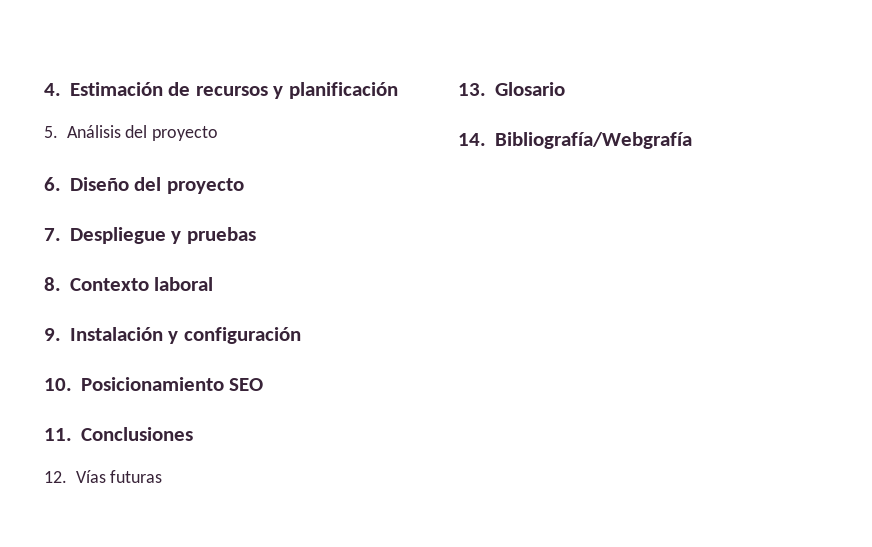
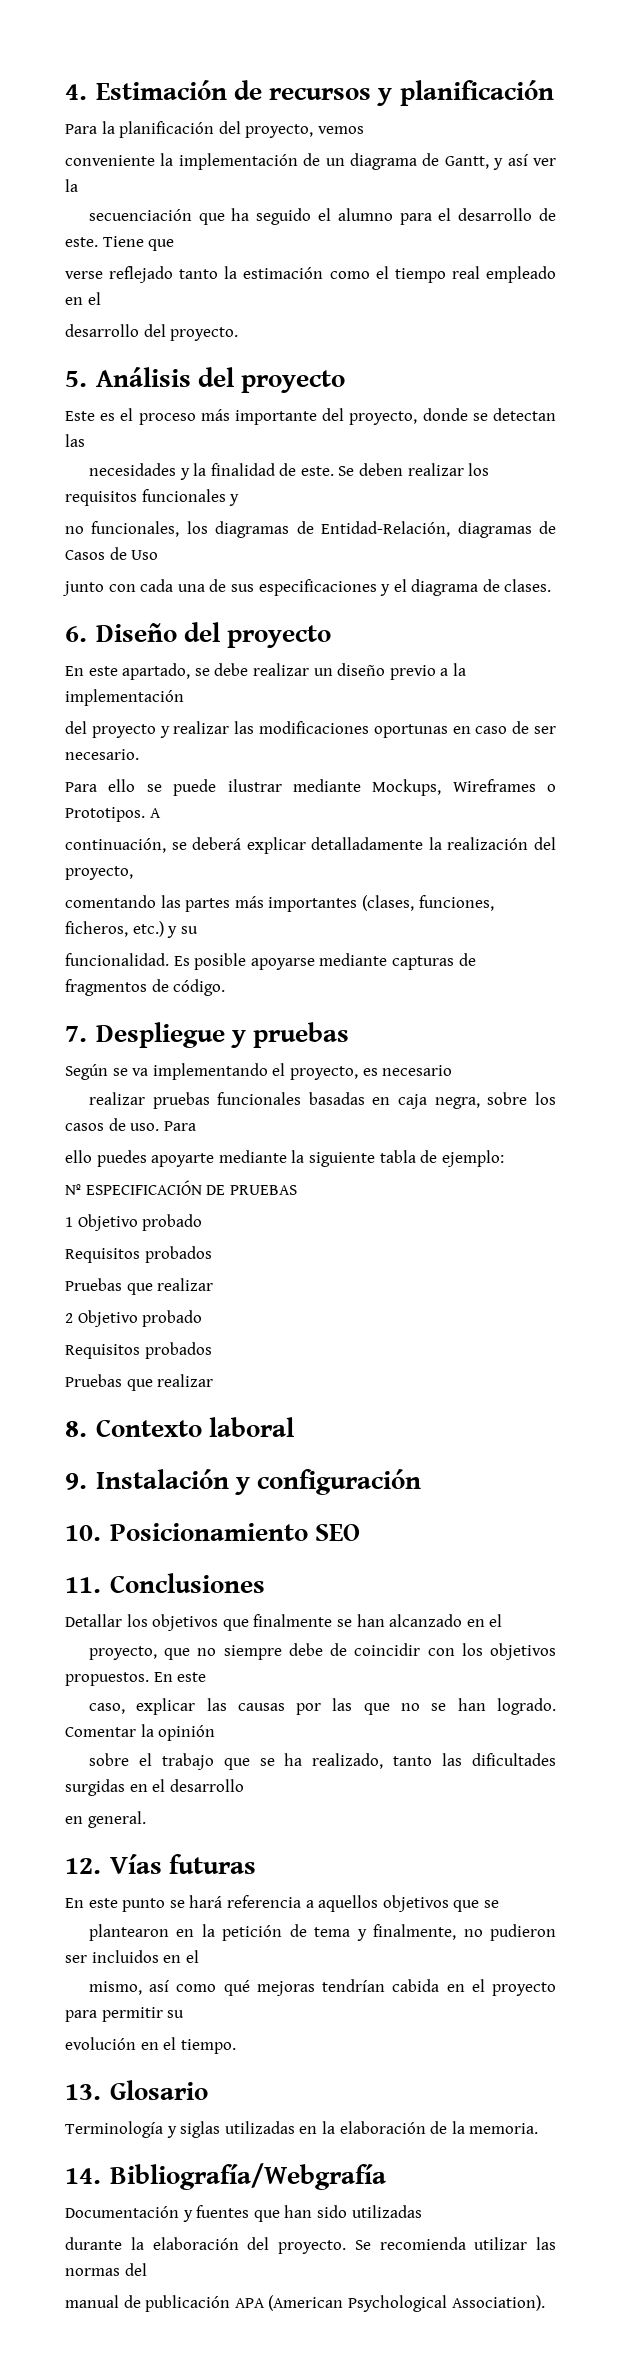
[44,125,219,141] [44,177,244,194] [44,227,256,244] 5. Análisis del proyecto // 6. Diseño del proyecto // 7. Despliegue y pruebas -> [65,121,364,138] [65,153,556,170] [65,179,78,192] [88,208,556,225] [65,236,175,251] [65,266,556,283] [65,292,101,305] [65,324,239,341] [65,367,346,393] [65,408,556,425] [65,434,85,447] [88,463,490,480] [65,489,240,506] [65,521,556,538] [65,547,159,560] [62,579,552,596] [65,622,332,648] [65,663,466,680] [65,689,184,706] [65,721,556,738] [65,749,139,760] [65,779,556,796] [65,807,161,822] [65,837,556,854] [65,866,133,880] [65,895,494,912] [65,921,198,938] [65,953,476,970] [65,979,226,996] [65,1022,350,1048] [65,1063,453,1080] [88,1092,556,1109] [65,1118,196,1131] [65,1150,504,1167] [65,1180,297,1195] [65,1214,203,1231] [65,1246,212,1263] [65,1278,214,1295] [65,1310,203,1327] [65,1342,212,1359] [65,1374,214,1391] Para la planificación del proyecto, vemos // conveniente la implementación de un diagrama de Gantt, y así ver la // secuenciación que ha seguido el alumno para el desarrollo de este. Tiene que // verse reflejado tanto la estimación como el tiempo real empleado en el // desarrollo del proyecto. // 5. Análisis del proyecto // Este es el proceso más importante del proyecto, donde se detectan las // necesidades y la finalidad de este. Se deben realizar los requisitos funcionales y // no funcionales, los diagramas de Entidad-Relación, diagramas de Casos de Uso // junto con cada una de sus especificaciones y el diagrama de clases. // 6. Diseño del proyecto // En este apartado, se debe realizar un diseño previo a la implementación // del proyecto y realizar las modificaciones oportunas en caso de ser necesario. // Para ello se puede ilustrar mediante Mockups, Wireframes o Prototipos. A // continuación, se deberá explicar detalladamente la realización del proyecto, // comentando las partes más importantes (clases, funciones, ficheros, etc.) y su // funcionalidad. Es posible apoyarse mediante capturas de fragmentos de código. // 7. Despliegue y pruebas // Según se va implementando el proyecto, es necesario // realizar pruebas funcionales basadas en caja negra, sobre los casos de uso. Para // ello puedes apoyarte mediante la siguiente tabla de ejemplo: // Nº ESPECIFICACIÓN DE PRUEBAS // 1 Objetivo probado // Requisitos probados // Pruebas que realizar // 2 Objetivo probado // Requisitos probados // Pruebas que realizar
[44,470,163,483] [458,82,565,96] [458,132,692,149] 12. Vías futuras // 13. Glosario // 14. Bibliografía/Webgrafía -> [65,1614,503,1631] [88,1643,556,1660] [65,1672,207,1686] [88,1698,557,1715] [65,1724,216,1741] [88,1753,556,1770] [65,1779,244,1796] [65,1811,146,1828] [65,1854,256,1874] [65,1895,499,1912] [88,1924,556,1941] [65,1950,199,1963] [88,1979,556,1996] [65,2007,185,2022] [65,2037,236,2054] [65,2080,208,2100] [65,2121,539,2138] [65,2163,386,2190] [65,2205,422,2222] [65,2237,556,2254] [65,2263,147,2276] [65,2295,545,2312] Detallar los objetivos que finalmente se han alcanzado en el // proyecto, que no siempre debe de coincidir con los objetivos propuestos. En este // caso, explicar las causas por las que no se han logrado. Comentar la opinión // sobre el trabajo que se ha realizado, tanto las dificultades surgidas en el desarrollo // en general. // 12. Vías futuras // En este punto se hará referencia a aquellos objetivos que se // plantearon en la petición de tema y finalmente, no pudieron ser incluidos en el // mismo, así como qué mejoras tendrían cabida en el proyecto para permitir su // evolución en el tiempo. // 13. Glosario // Terminología y siglas utilizadas en la elaboración de la memoria. // 14. Bibliografía/Webgrafía // Documentación y fuentes que han sido utilizadas // durante la elaboración del proyecto. Se recomienda utilizar las normas del // manual de publicación APA (American Psychological Association).

